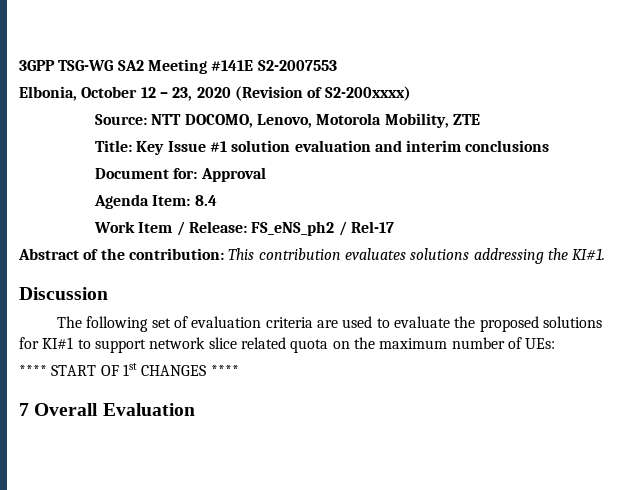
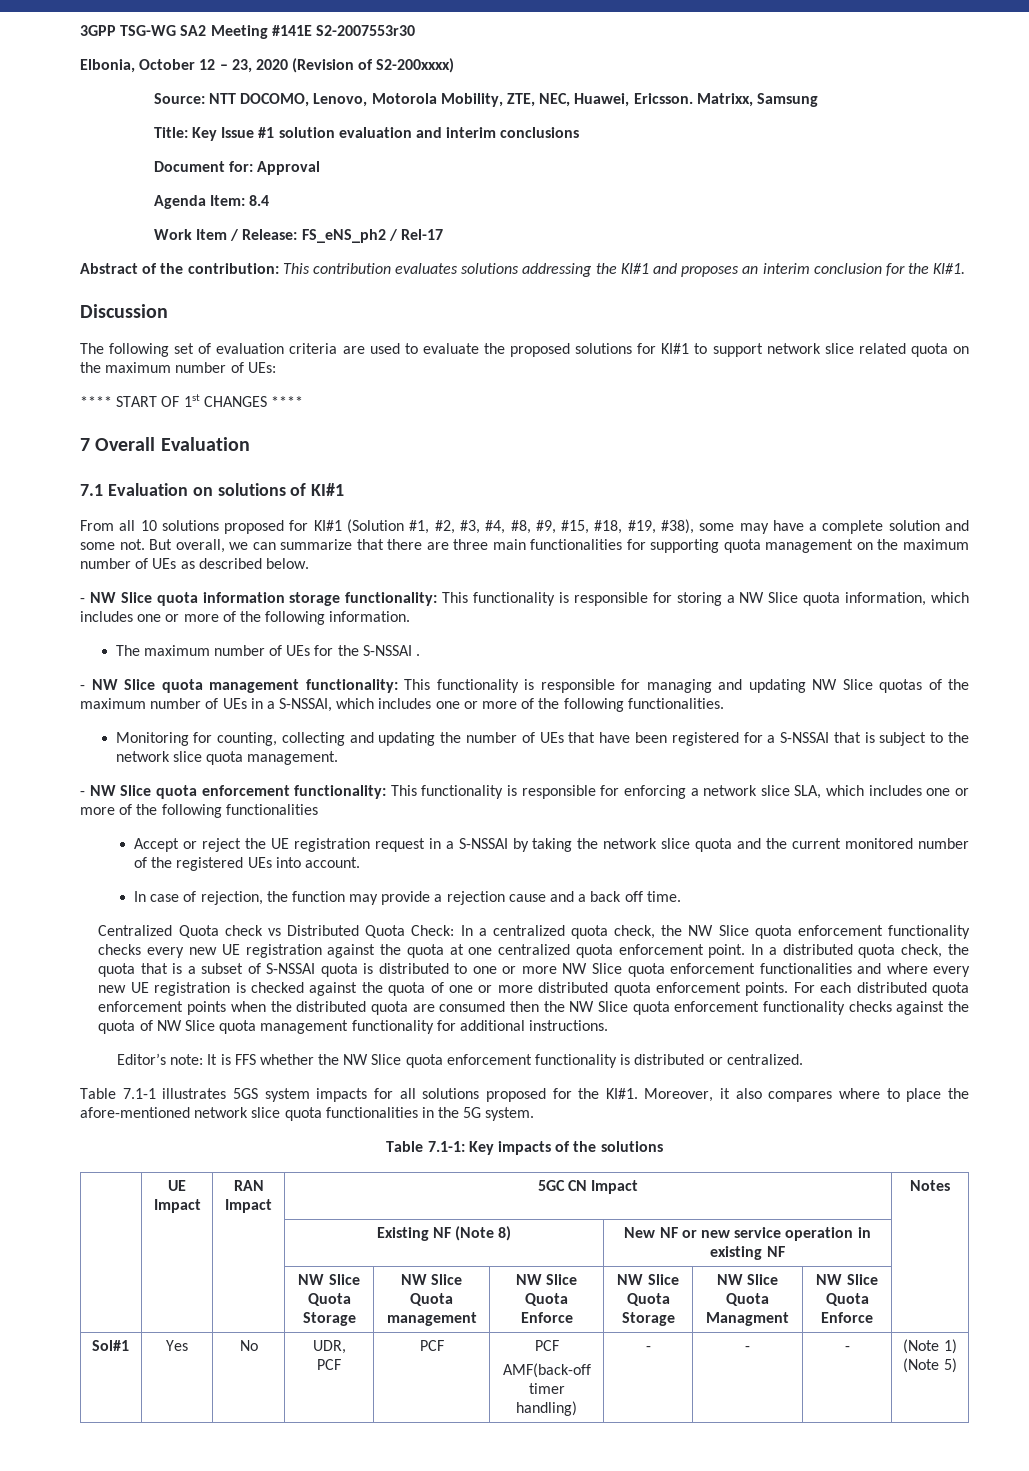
[257,60,337,71] S2-2007553 -> [315,25,415,36] S2-2007553r30
[452,114,480,125] ZTE -> [506,93,818,107] ZTE, NEC, Huawei, Ericsson. Matrixx, Samsung
(568, 254) none -> [620,263,930,277] KI#1 and proposes an interim conclusion for the
(195, 409) none -> [80,483,345,496] [80,519,969,534] [80,539,969,553] [80,558,309,569] [80,592,970,606] [80,611,411,625] [115,645,421,656] [80,679,969,693] [80,698,724,712] [115,732,970,746] [115,751,339,765] [80,785,970,799] [80,804,318,818] [133,838,969,852] [133,857,360,871] [133,891,681,905] [98,925,970,939] [98,944,970,958] [98,963,970,977] [98,982,970,996] [98,1001,969,1015] [98,1020,609,1034] [116,1053,803,1068] [80,1088,969,1102] [80,1107,535,1121] [386,1141,663,1155] [168,1180,186,1191] [153,1199,201,1213] [233,1180,264,1191] [225,1199,272,1213] [537,1180,639,1194] [910,1180,950,1191] [376,1226,512,1241] [624,1227,871,1241] [710,1246,785,1260] [298,1274,360,1285] [307,1293,351,1306] [302,1312,356,1326] [400,1274,463,1285] [410,1293,453,1306] [386,1312,477,1326] [515,1274,578,1285] [525,1293,568,1306] [520,1312,573,1323] [617,1274,679,1285] [626,1293,670,1306] [621,1312,675,1326] [716,1274,779,1285] [726,1293,769,1306] [706,1312,789,1326] [816,1274,878,1285] [825,1293,869,1306] [821,1312,873,1323] [91,1340,129,1351] [166,1340,188,1351] [239,1340,258,1351] [312,1340,346,1354] [317,1359,341,1370] [419,1340,444,1351] [534,1340,559,1351] [502,1363,591,1378] [528,1383,565,1394] [516,1401,577,1416] [645,1346,651,1351] [745,1346,750,1351] [844,1346,850,1351] [903,1339,957,1354] [903,1358,957,1373] // 7.1 Evaluation on solutions of KI#1 // From all 10 solutions proposed for KI#1 (Solution #1, #2, #3, #4, #8, #9, #15, #18, #19, #38), some may have a complete solution and some not. But overall, we can summarize that there are three main functionalities for supporting quota management on the maximum number of UEs as described below. // - NW Slice quota information storage functionality: This functionality is responsible for storing a NW Slice quota information, which includes one or more of the following information. // The maximum number of UEs for the S-NSSAI . // - NW Slice quota management functionality: This functionality is responsible for managing and updating NW Slice quotas of the maximum number of UEs in a S-NSSAI, which includes one or more of the following functionalities. // Monitoring for counting, collecting and updating the number of UEs that have been registered for a S-NSSAI that is subject to the network slice quota management. // - NW Slice quota enforcement functionality: This functionality is responsible for enforcing a network slice SLA, which includes one or more of the following functionalities // Accept or reject the UE registration request in a S-NSSAI by taking the network slice quota and the current monitored number of the registered UEs into account. // In case of rejection, the function may provide a rejection cause and a back off time. // Centralized Quota check vs Distributed Quota Check: In a centralized quota check, the NW Slice quota enforcement functionality checks every new UE registration against the quota at one centralized quota enforcement point. In a distributed quota check, the quota that is a subset of S-NSSAI quota is distributed to one or more NW Slice quota enforcement functionalities and where every new UE registration is checked against the quota of one or more distributed quota enforcement points. For each distributed quota enforcement points when the distributed quota are consumed then the NW Slice quota enforcement functionality checks against the quota of NW Slice quota management functionality for additional instructions. // Editor’s note: It is FFS whether the NW Slice quota enforcement functionality is distributed or centralized. // Table 7.1-1 illustrates 5GS system impacts for all solutions proposed for the KI#1. Moreover, it also compares where to place the afore-mentioned network slice quota functionalities in the 5G system. // Table 7.1-1: Key impacts of the solutions // | UE Impact | RAN Impact | 5GC CN Impact | Notes // | | | Existing NF (Note 8) | New NF or new service operation in existing NF | // | | | NW Slice Quota Storage | NW Slice Quota management | NW Slice Quota Enforce | NW Slice Quota Storage | NW Slice Quota Managment | NW Slice Quota Enforce | // Sol#1 | Yes | No | UDR, // PCF | PCF | PCF // AMF(back-off timer handling) | - | - | - | (Note 1) (Note 5)

